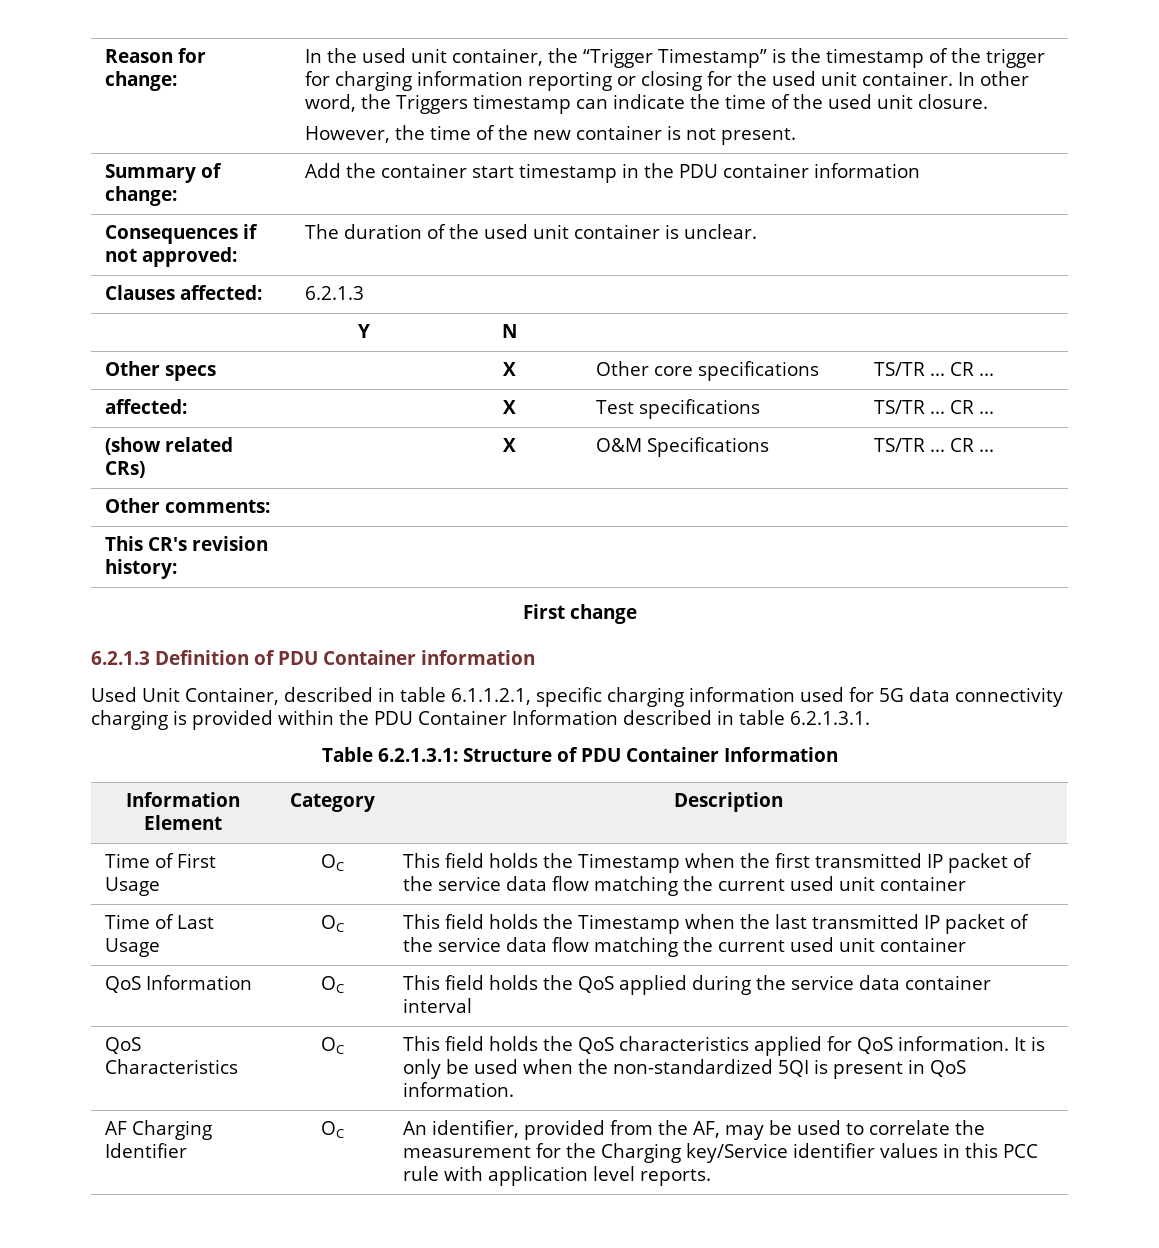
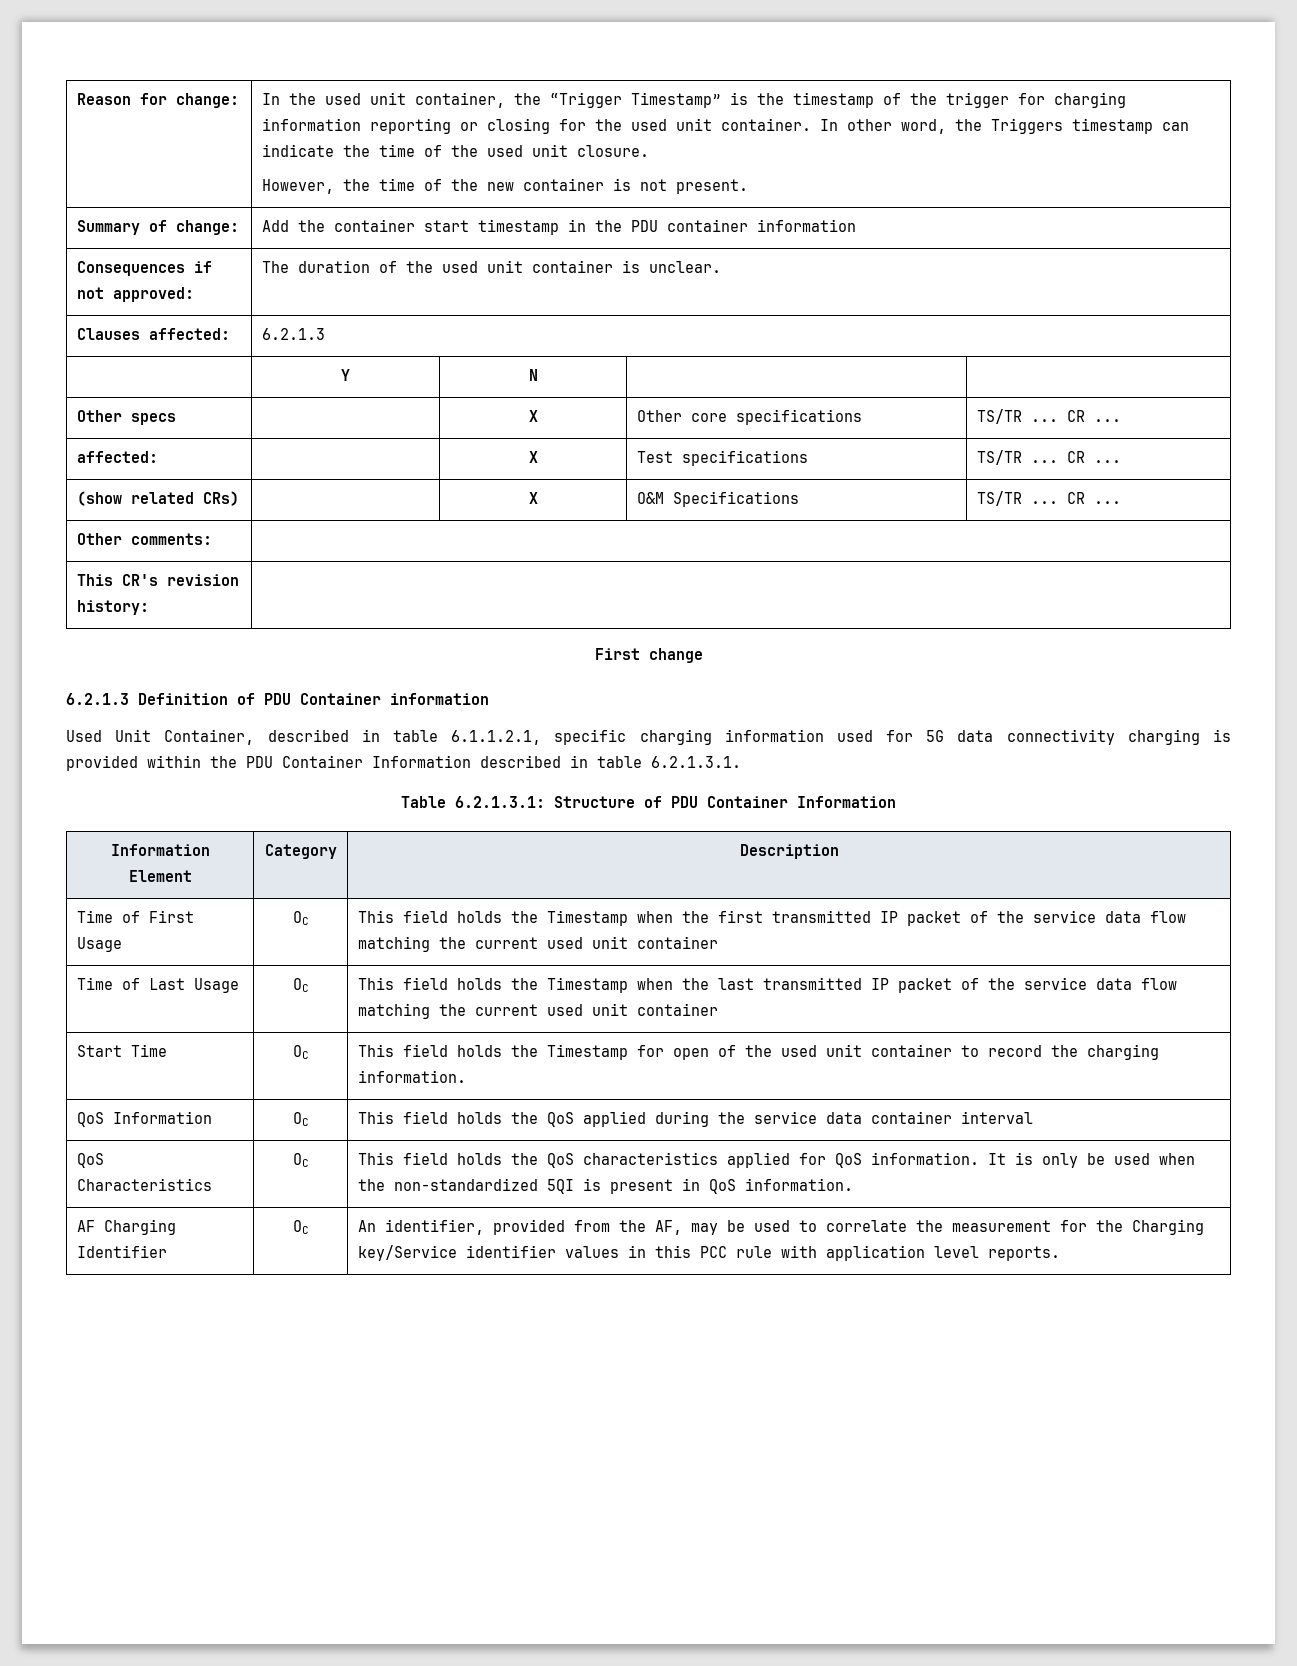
(967, 944) none -> [76,1044,167,1057] [292,1045,309,1059] [357,1044,1159,1060] [357,1070,466,1083] // Start Time | OC | This field holds the Timestamp for open of the used unit container to record the charging information.

